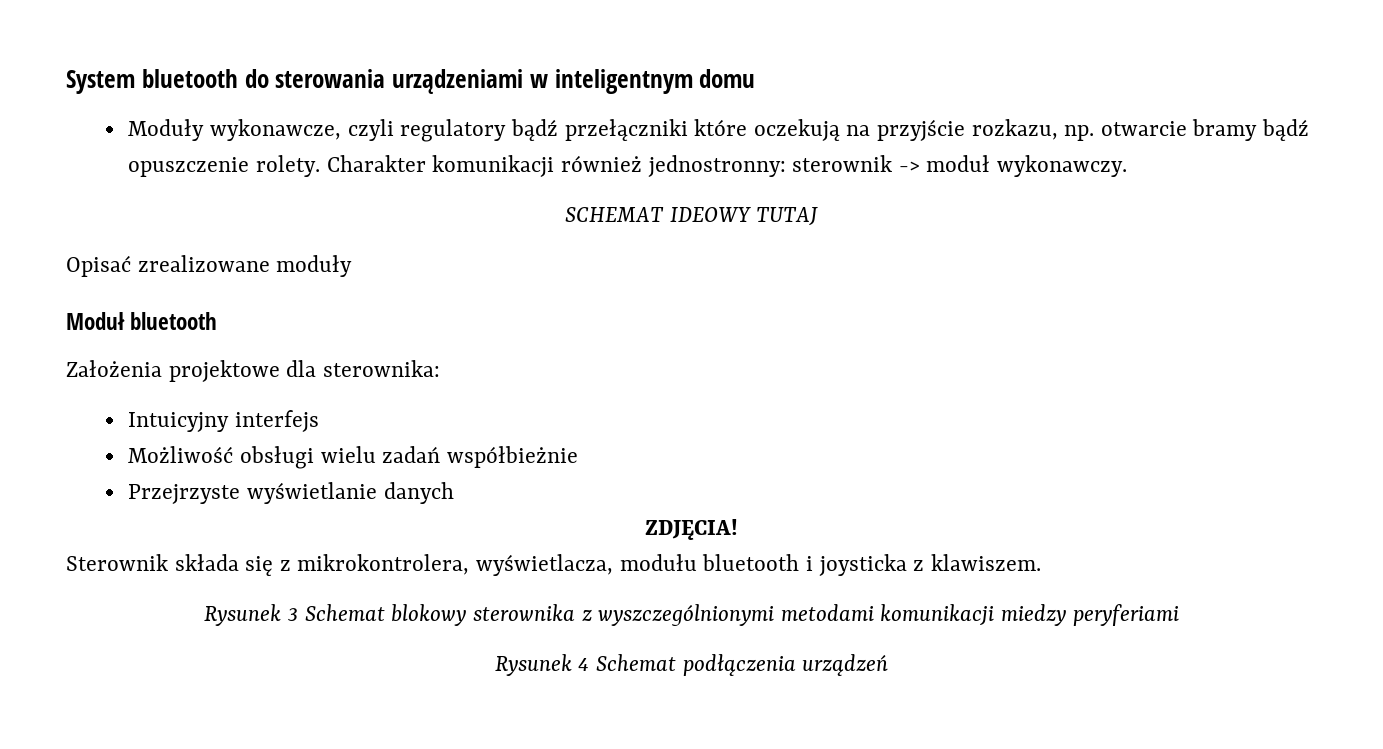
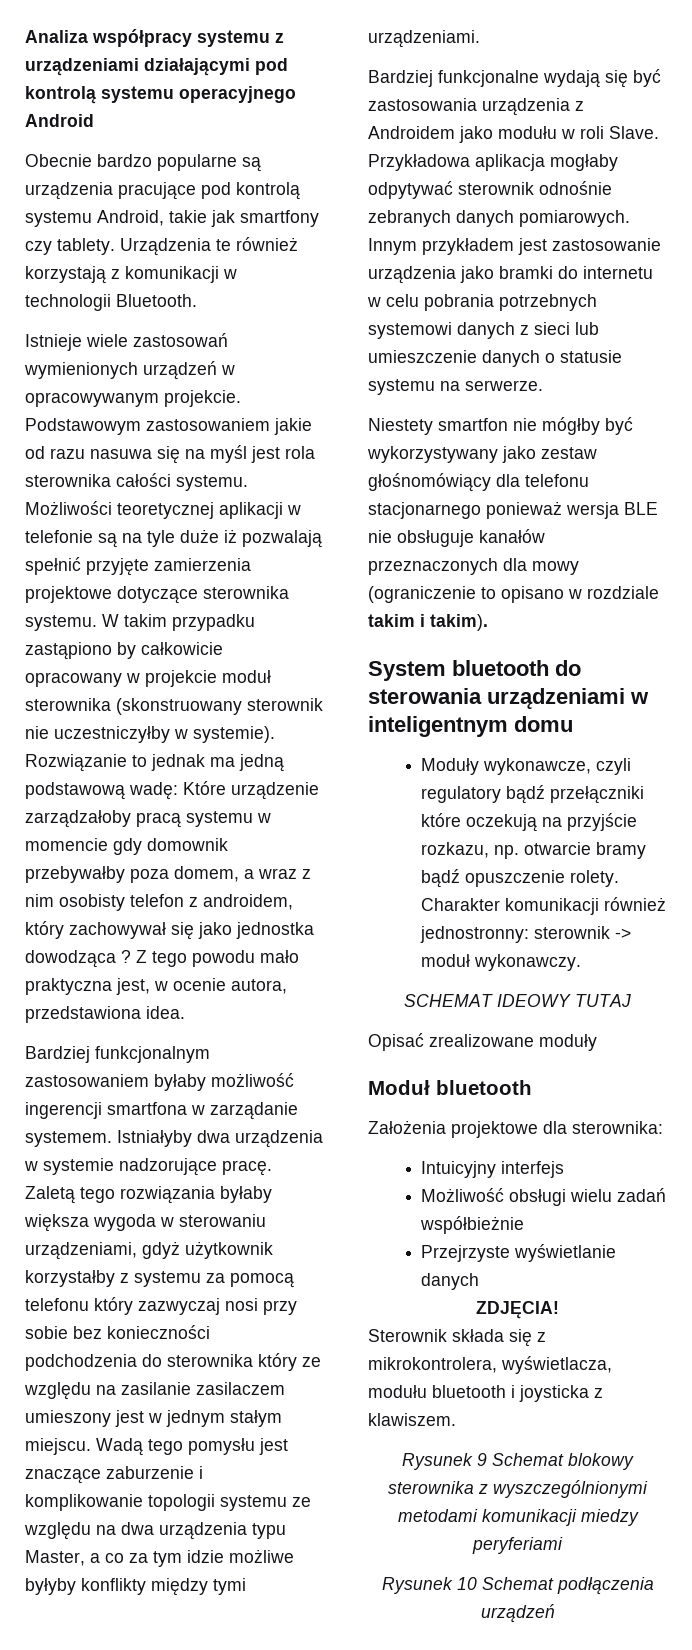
(66, 82) none -> [25,29,284,47] [25,58,288,76] [25,86,296,104] [25,114,94,127] [25,154,261,172] [25,182,300,200] [25,210,319,227] [25,237,298,256] [25,266,237,284] [25,294,197,311] [25,333,228,351] [24,361,235,380] [25,390,241,407] [25,418,312,435] [25,445,315,464] [25,473,248,491] [25,501,301,519] [25,529,322,548] [25,557,251,576] [25,586,289,604] [25,614,255,631] [25,642,223,660] [25,670,271,687] [25,698,323,715] [25,726,275,743] [25,754,284,772] [25,781,319,800] [25,810,271,828] [25,838,228,855] [25,866,311,883] [25,894,293,911] [25,921,314,940] [25,950,299,968] [25,978,287,995] [25,1006,185,1023] [25,1046,210,1063] [25,1073,294,1091] [25,1102,298,1120] [25,1130,323,1148] [24,1158,272,1176] [25,1186,272,1204] [24,1214,266,1232] [25,1241,273,1260] [25,1270,294,1288] [25,1297,297,1315] [25,1325,210,1339] [25,1353,321,1371] [24,1382,285,1400] [25,1410,282,1427] [25,1438,288,1456] [25,1466,203,1484] [25,1494,311,1511] [24,1522,286,1540] [25,1549,294,1567] [25,1578,246,1596] [368,30,480,48] [368,69,661,88] [368,98,584,116] [368,126,659,143] [368,154,618,171] [368,181,612,199] [368,210,630,227] [368,238,661,255] [368,266,653,284] [367,294,597,311] [368,322,599,339] [368,350,622,367] [368,379,543,395] [368,417,633,435] [367,446,597,463] [368,473,589,492] [368,501,658,519] [368,529,545,547] [368,558,579,575] [368,586,659,603] [368,614,488,631] Analiza współpracy systemu z urządzeniami działającymi pod kontrolą systemu operacyjnego Android // Obecnie bardzo popularne są urządzenia pracujące pod kontrolą systemu Android, takie jak smartfony czy tablety. Urządzenia te również korzystają z komunikacji w technologii Bluetooth. // Istnieje wiele zastosowań wymienionych urządzeń w opracowywanym projekcie. Podstawowym zastosowaniem jakie od razu nasuwa się na myśl jest rola sterownika całości systemu. Możliwości teoretycznej aplikacji w telefonie są na tyle duże iż pozwalają spełnić przyjęte zamierzenia projektowe dotyczące sterownika systemu. W takim przypadku zastąpiono by całkowicie opracowany w projekcie moduł sterownika (skonstruowany sterownik nie uczestniczyłby w systemie). Rozwiązanie to jednak ma jedną podstawową wadę: Które urządzenie zarządzałoby pracą systemu w momencie gdy domownik przebywałby poza domem, a wraz z nim osobisty telefon z androidem, który zachowywał się jako jednostka dowodząca ? Z tego powodu mało praktyczna jest, w ocenie autora, przedstawiona idea. // Bardziej funkcjonalnym zastosowaniem byłaby możliwość ingerencji smartfona w zarządanie systemem. Istniałyby dwa urządzenia w systemie nadzorujące pracę. Zaletą tego rozwiązania byłaby większa wygoda w sterowaniu urządzeniami, gdyż użytkownik korzystałby z systemu za pomocą telefonu który zazwyczaj nosi przy sobie bez konieczności podchodzenia do sterownika który ze względu na zasilanie zasilaczem umieszony jest w jednym stałym miejscu. Wadą tego pomysłu jest znaczące zaburzenie i komplikowanie topologii systemu ze względu na dwa urządzenia typu Master, a co za tym idzie możliwe byłyby konflikty między tymi urządzeniami. // Bardziej funkcjonalne wydają się być zastosowania urządzenia z Androidem jako modułu w roli Slave. Przykładowa aplikacja mogłaby odpytywać sterownik odnośnie zebranych danych pomiarowych. Innym przykładem jest zastosowanie urządzenia jako bramki do internetu w celu pobrania potrzebnych systemowi danych z sieci lub umieszczenie danych o statusie systemu na serwerze. // Niestety smartfon nie mógłby być wykorzystywany jako zestaw głośnomówiący dla telefonu stacjonarnego ponieważ wersja BLE nie obsługuje kanałów przeznaczonych dla mowy (ograniczenie to opisano w rozdziale takim i takim). //
[288,608,299,621] 3 -> [477,1453,487,1466] 9
[578,658,590,671] 4 -> [456,1577,477,1590] 10

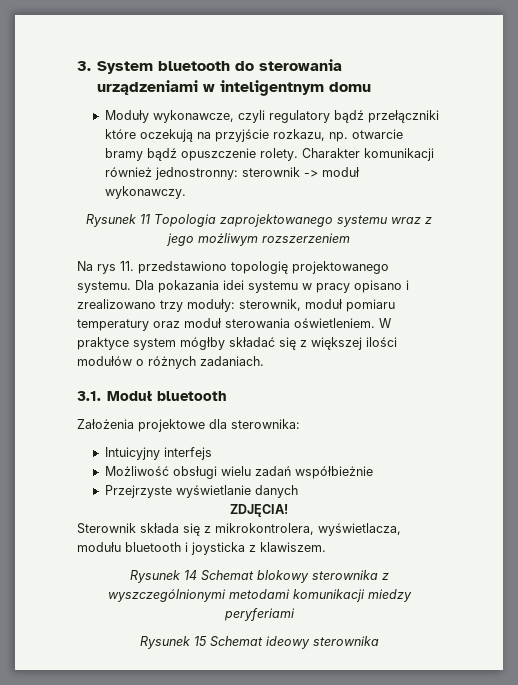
[25,29,284,47] [25,58,288,76] [25,86,296,104] [25,114,94,127] [25,154,261,172] [25,182,300,200] [25,210,319,227] [25,237,298,256] [25,266,237,284] [25,294,197,311] [25,333,228,351] [24,361,235,380] [25,390,241,407] [25,418,312,435] [25,445,315,464] [25,473,248,491] [25,501,301,519] [25,529,322,548] [25,557,251,576] [25,586,289,604] [25,614,255,631] [25,642,223,660] [25,670,271,687] [25,698,323,715] [25,726,275,743] [25,754,284,772] [25,781,319,800] [25,810,271,828] [25,838,228,855] [25,866,311,883] [25,894,293,911] [25,921,314,940] [25,950,299,968] [25,978,287,995] [25,1006,185,1023] [25,1046,210,1063] [25,1073,294,1091] [25,1102,298,1120] [25,1130,323,1148] [24,1158,272,1176] [25,1186,272,1204] [24,1214,266,1232] [25,1241,273,1260] [25,1270,294,1288] [25,1297,297,1315] [25,1325,210,1339] [25,1353,321,1371] [24,1382,285,1400] [25,1410,282,1427] [25,1438,288,1456] [25,1466,203,1484] [25,1494,311,1511] [24,1522,286,1540] [25,1549,294,1567] [25,1578,246,1596] [368,30,480,48] [368,69,661,88] [368,98,584,116] [368,126,659,143] [368,154,618,171] [368,181,612,199] [368,210,630,227] [368,238,661,255] [368,266,653,284] [367,294,597,311] [368,322,599,339] [368,350,622,367] [368,379,543,395] [368,417,633,435] [367,446,597,463] [368,473,589,492] [368,501,658,519] [368,529,545,547] [368,558,579,575] [368,586,659,603] [368,614,488,631] Analiza współpracy systemu z urządzeniami działającymi pod kontrolą systemu operacyjnego Android // Obecnie bardzo popularne są urządzenia pracujące pod kontrolą systemu Android, takie jak smartfony czy tablety. Urządzenia te również korzystają z komunikacji w technologii Bluetooth. // Istnieje wiele zastosowań wymienionych urządzeń w opracowywanym projekcie. Podstawowym zastosowaniem jakie od razu nasuwa się na myśl jest rola sterownika całości systemu. Możliwości teoretycznej aplikacji w telefonie są na tyle duże iż pozwalają spełnić przyjęte zamierzenia projektowe dotyczące sterownika systemu. W takim przypadku zastąpiono by całkowicie opracowany w projekcie moduł sterownika (skonstruowany sterownik nie uczestniczyłby w systemie). Rozwiązanie to jednak ma jedną podstawową wadę: Które urządzenie zarządzałoby pracą systemu w momencie gdy domownik przebywałby poza domem, a wraz z nim osobisty telefon z androidem, który zachowywał się jako jednostka dowodząca ? Z tego powodu mało praktyczna jest, w ocenie autora, przedstawiona idea. // Bardziej funkcjonalnym zastosowaniem byłaby możliwość ingerencji smartfona w zarządanie systemem. Istniałyby dwa urządzenia w systemie nadzorujące pracę. Zaletą tego rozwiązania byłaby większa wygoda w sterowaniu urządzeniami, gdyż użytkownik korzystałby z systemu za pomocą telefonu który zazwyczaj nosi przy sobie bez konieczności podchodzenia do sterownika który ze względu na zasilanie zasilaczem umieszony jest w jednym stałym miejscu. Wadą tego pomysłu jest znaczące zaburzenie i komplikowanie topologii systemu ze względu na dwa urządzenia typu Master, a co za tym idzie możliwe byłyby konflikty między tymi urządzeniami. // Bardziej funkcjonalne wydają się być zastosowania urządzenia z Androidem jako modułu w roli Slave. Przykładowa aplikacja mogłaby odpytywać sterownik odnośnie zebranych danych pomiarowych. Innym przykładem jest zastosowanie urządzenia jako bramki do internetu w celu pobrania potrzebnych systemowi danych z sieci lub umieszczenie danych o statusie systemu na serwerze. // Niestety smartfon nie mógłby być wykorzystywany jako zestaw głośnomówiący dla telefonu stacjonarnego ponieważ wersja BLE nie obsługuje kanałów przeznaczonych dla mowy (ograniczenie to opisano w rozdziale takim i takim). // -> [77,61,91,71] 3.
[404,994,631,1007] [368,1033,597,1051] SCHEMAT IDEOWY TUTAJ // Opisać zrealizowane moduły // -> [86,214,432,227] [166,233,350,246] [77,261,389,274] [77,280,409,293] [77,299,395,312] [77,318,391,331] [77,337,397,350] [77,356,264,369] [77,391,101,401] Rysunek 11 Topologia zaprojektowanego systemu wraz z jego możliwym rozszerzeniem // Na rys 11. przedstawiono topologię projektowanego systemu. Dla pokazania idei systemu w pracy opisano i zrealizowano trzy moduły: sterownik, moduł pomiaru temperatury oraz moduł sterowania oświetleniem. W praktyce system mógłby składać się z większej ilości modułów o różnych zadaniach. // 3.1.
[477,1453,487,1466] 9 -> [183,570,197,580] 14
[456,1577,654,1595] [480,1604,555,1623] 10 Schemat podłączenia urządzeń -> [193,636,379,649] 15 Schemat ideowy sterownika

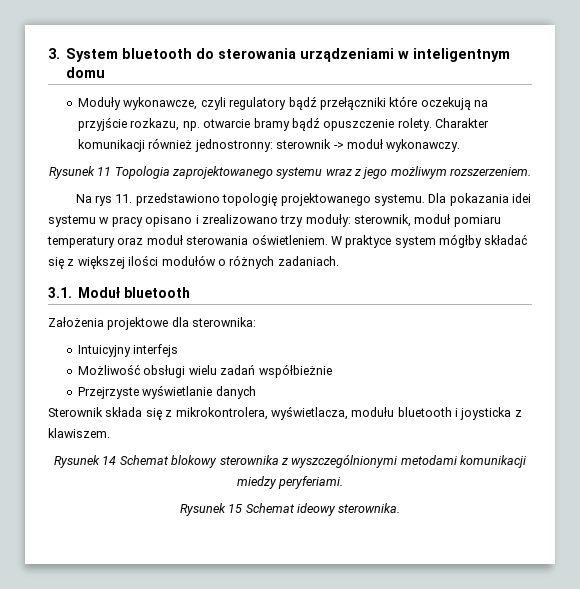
[262,233,350,243] rozszerzeniem -> [450,167,532,176] rozszerzeniem.
[230,504,288,517] // ZDJĘCIA! -> (256, 392) none
[223,608,295,621] peryferiami -> [278,476,344,489] peryferiami.
[312,636,379,646] sterownika -> [338,503,401,513] sterownika.

